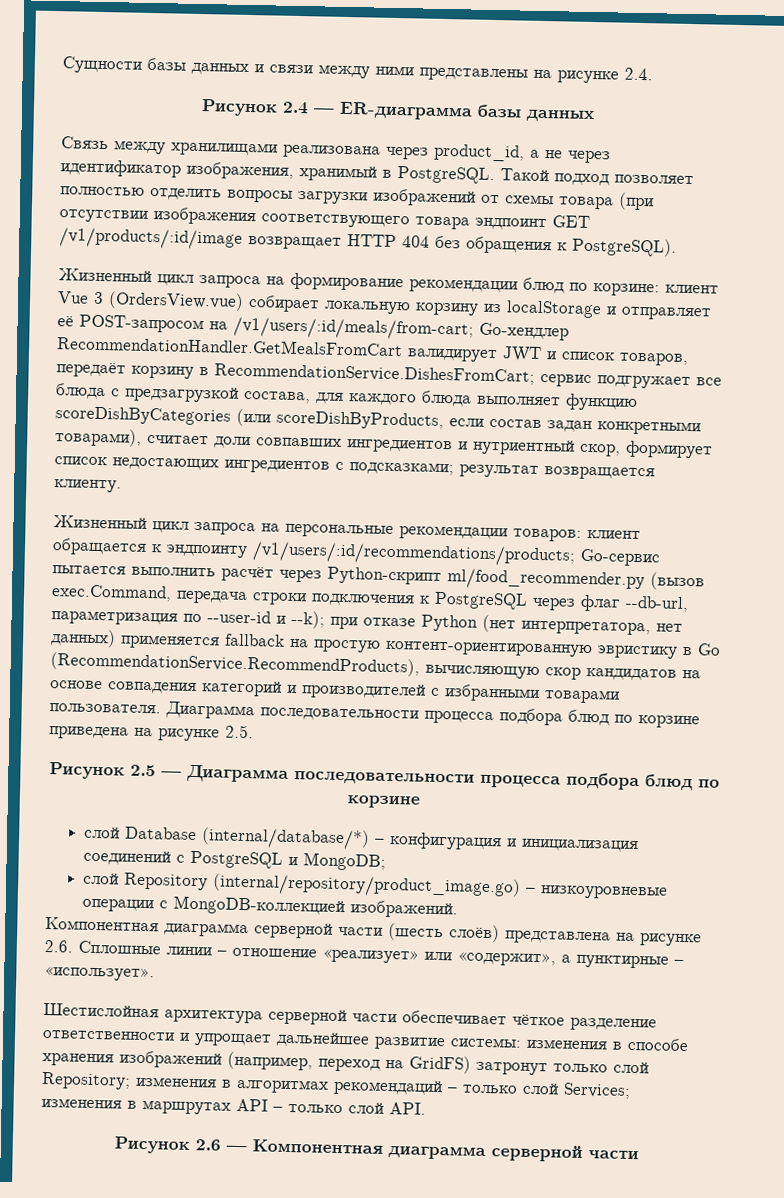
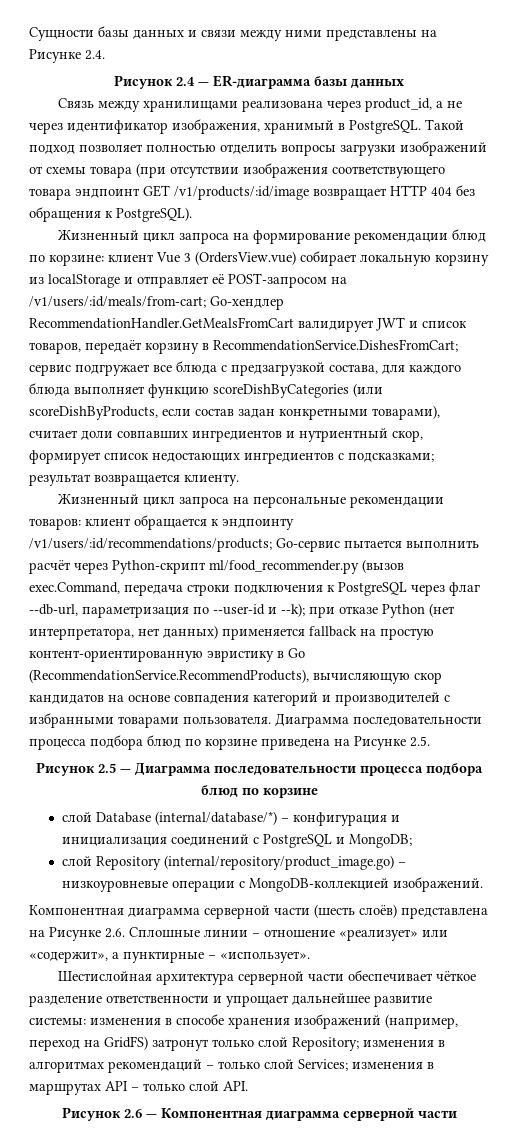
[557,70,619,84] рисунке -> [29,49,81,63] Рисунке
[158,728,220,742] рисунке -> [354,736,406,750] Рисунке
[639,933,702,947] рисунке -> [49,927,101,941] Рисунке

